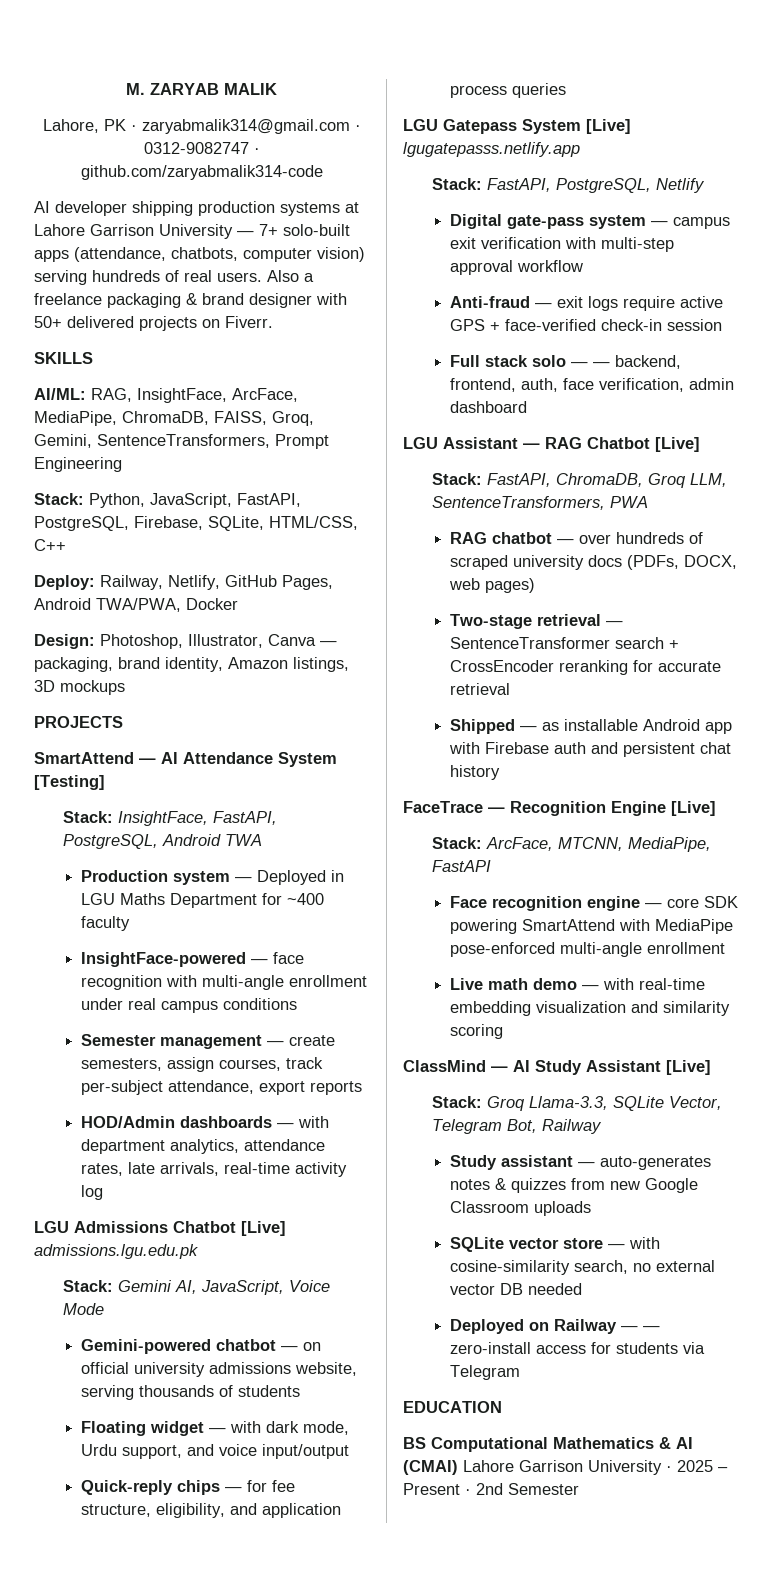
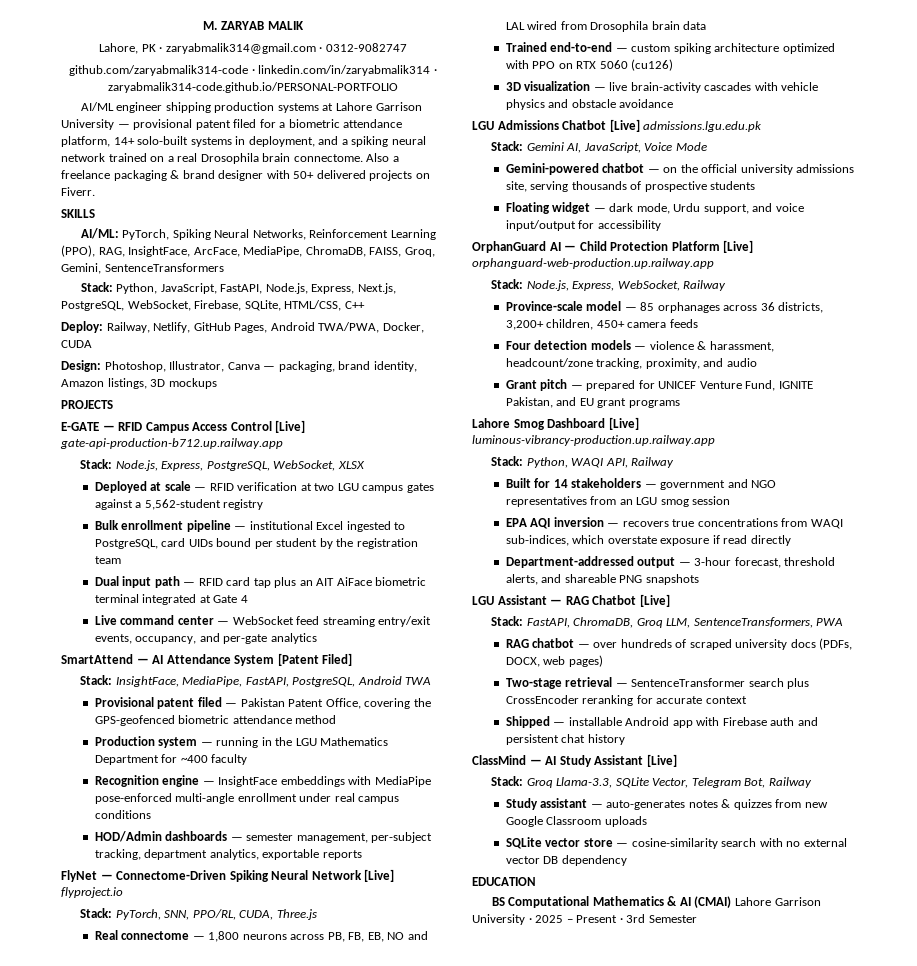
[253,148,260,154] [80,165,323,180] [34,201,127,216] · github.com/zaryabmalik314-code // AI developer -> [69,65,437,76] [108,82,398,93] [80,102,163,113] // github.com/zaryabmalik314-code · linkedin.com/in/zaryabmalik314 · zaryabmalik314-code.github.io/PERSONAL-PORTFOLIO // AI/ML engineer
[259,224,350,236] [34,247,365,262] [34,270,262,285] 7+ solo-built apps (attendance, chatbots, computer vision) serving hundreds of real users. -> [133,119,403,130] [61,136,426,147] [61,153,363,164] provisional patent filed for a biometric attendance platform, 14+ solo-built systems in deployment, and a spiking neural network trained on a real Drosophila brain connectome.
(86, 394) none -> [122,229,436,240] [61,245,95,257] PyTorch, Spiking Neural Networks, Reinforcement Learning (PPO),
[97,434,329,449] [34,457,122,472] SentenceTransformers, Prompt Engineering -> [104,263,224,272] SentenceTransformers
[34,516,129,531] PostgreSQL, -> [265,283,396,294] [61,300,191,311] Node.js, Express, Next.js, PostgreSQL, WebSocket,
[186,598,238,610] Docker -> [382,322,424,333] [61,340,92,348] Docker, CUDA
(123, 722) none -> [61,420,306,433] [60,438,283,449] [80,459,365,471] [94,481,434,493] [94,499,264,510] [94,520,406,532] [94,538,418,549] [94,556,121,564] [94,576,427,588] [94,594,248,605] [94,615,432,627] [94,633,317,644] // E-GATE — RFID Campus Access Control [Live] gate-api-production-b712.up.railway.app // Stack: Node.js, Express, PostgreSQL, WebSocket, XLSX // Deployed at scale — RFID verification at two LGU campus gates against a 5,562-student registry // Bulk enrollment pipeline — institutional Excel ingested to PostgreSQL, card UIDs bound per student by the registration team // Dual input path — RFID card tap plus an AIT AiFace biometric terminal integrated at Gate 4 // Live command center — WebSocket feed streaming entry/exit events, occupancy, and per-gate analytics
[34,775,105,790] [Testing] -> [277,653,353,666] [Patent Filed]
(208, 818) none -> [182,676,243,687] MediaPipe,
[80,870,344,885] [80,893,324,908] [80,916,130,931] [80,952,304,967] [80,975,197,990] Production system — Deployed in LGU Maths Department for ~400 faculty // InsightFace-powered — face recognition with -> [94,697,431,709] [94,715,337,726] [94,736,389,748] [94,754,248,765] [94,775,431,787] [94,793,172,804] Provisional patent filed — Pakistan Patent Office, covering the GPS-geofenced biometric attendance method // Production system — running in the LGU Mathematics Department for ~400 faculty // Recognition engine — InsightFace embeddings with MediaPipe pose-enforced
[80,1034,335,1049] [80,1057,323,1072] [80,1080,362,1095] [80,1116,329,1128] [80,1139,325,1154] [80,1162,347,1177] [80,1185,103,1200] Semester management — create semesters, assign courses, track per-subject attendance, export reports // HOD/Admin dashboards — with department analytics, attendance rates, late arrivals, real-time activity log -> [94,831,433,843] [94,849,362,860] [61,869,395,882] [61,887,123,898] [80,908,317,920] [94,930,428,942] [505,21,707,32] [505,42,835,54] [505,59,674,71] [505,81,819,93] [505,99,674,110] HOD/Admin dashboards — semester management, per-subject tracking, department analytics, exportable reports // FlyNet — Connectome-Driven Spiking Neural Network [Live] flyproject.io // Stack: PyTorch, SNN, PPO/RL, CUDA, Three.js // Real connectome — 1,800 neurons across PB, FB, EB, NO and LAL wired from Drosophila brain data // Trained end-to-end — custom spiking architecture optimized with PPO on RTX 5060 (cu126) // 3D visualization — live brain-activity cascades with vehicle physics and obstacle avoidance
(321, 1346) none -> [680,164,698,173] the
[294,1362,357,1376] website, -> [505,181,527,192] site,
(233, 1391) none -> [644,181,707,192] prospective
[229,1421,261,1433] with -> (606, 210) none
[80,1480,295,1495] [80,1503,341,1518] [449,83,566,98] [403,119,631,134] [403,142,580,157] [431,178,705,193] [449,214,730,229] [449,237,674,252] [449,260,583,275] [449,296,723,311] [449,319,722,331] [449,355,681,369] [449,378,734,392] [449,401,527,413] // Quick-reply chips — for fee structure, eligibility, and application process queries // LGU Gatepass System [Live] lgugatepasss.netlify.app // Stack: FastAPI, PostgreSQL, Netlify // Digital gate-pass system — campus exit verification with multi-step approval workflow // Anti-fraud — exit logs require active GPS + face-verified check-in session // Full stack solo — — backend, frontend, auth, face verification, admin dashboard -> [578,220,661,231] [472,240,754,253] [472,258,714,269] [491,279,727,291] [505,301,824,313] [505,319,698,330] [505,340,774,352] [505,358,757,369] [505,379,813,391] [505,397,680,408] [472,417,639,430] [472,435,715,446] [491,456,675,468] [505,478,777,490] [505,496,731,507] [505,517,843,529] [505,535,791,546] [505,556,836,568] [505,574,699,585] for accessibility // OrphanGuard AI — Child Protection Platform [Live] orphanguard-web-production.up.railway.app // Stack: Node.js, Express, WebSocket, Railway // Province-scale model — 85 orphanages across 36 districts, 3,200+ children, 450+ camera feeds // Four detection models — violence & harassment, headcount/zone tracking, proximity, and audio // Grant pitch — prepared for UNICEF Venture Fund, IGNITE Pakistan, and EU grant programs // Lahore Smog Dashboard [Live] luminous-vibrancy-production.up.railway.app // Stack: Python, WAQI API, Railway // Built for 14 stakeholders — government and NGO representatives from an LGU smog session // EPA AQI inversion — recovers true concentrations from WAQI sub-indices, which overstate exposure if read directly // Department-addressed output — 3-hour forecast, threshold alerts, and shareable PNG snapshots
[668,640,679,649] + -> [787,678,810,689] plus
[449,683,510,695] retrieval -> [705,696,747,704] context
[541,722,559,731] as -> (566, 724) none
[403,801,716,816] [431,837,711,852] [431,860,491,872] [449,896,738,911] [449,919,733,934] [449,942,725,957] [449,978,705,990] [449,1001,730,1016] [449,1024,503,1039] // FaceTrace — Recognition Engine [Live] // Stack: ArcFace, MTCNN, MediaPipe, FastAPI // Face recognition engine — core SDK powering SmartAttend with MediaPipe pose-enforced multi-angle enrollment // Live math demo — with real-time embedding visualization and similarity scoring -> (625, 739) none
[628,1237,660,1249] [449,1260,628,1275] with cosine-similarity search, -> [631,838,783,849] cosine-similarity search with
[527,1283,582,1295] [449,1319,660,1334] [449,1342,705,1354] [449,1365,520,1380] needed // Deployed on Railway — — zero-install access for students via Telegram -> [561,855,627,866] dependency
[476,1483,503,1495] 2nd -> [626,914,646,923] 3rd

